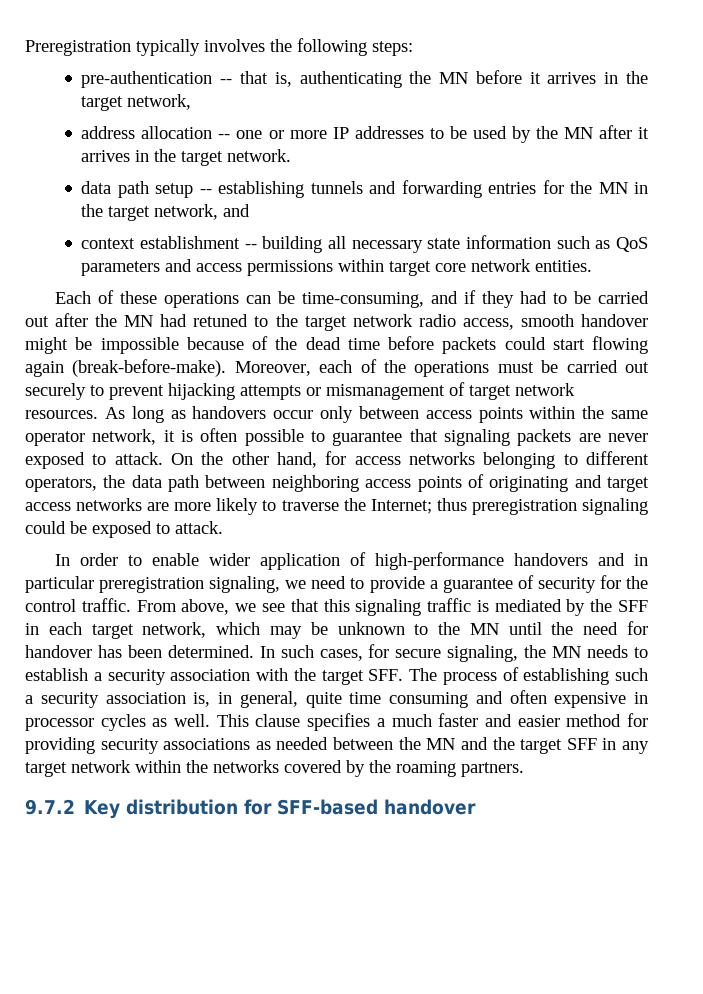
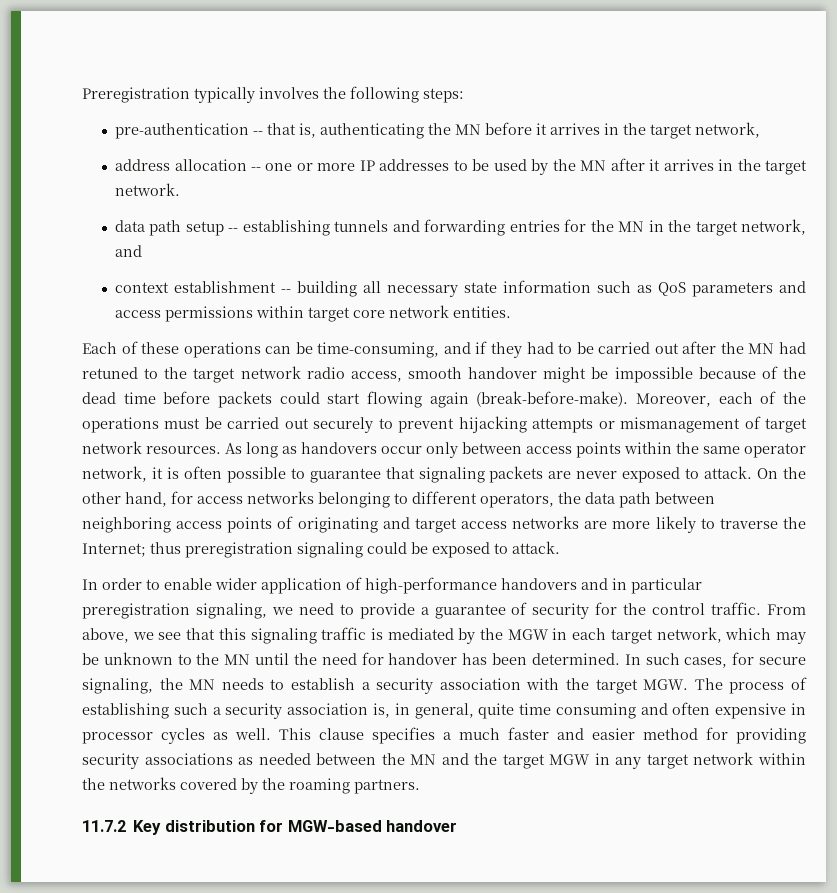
[618,600,649,612] SFF -> [507,629,549,640] MGW
[368,669,404,681] SFF. -> [643,679,689,690] MGW.
[566,738,597,750] SFF -> [549,754,591,765] MGW
[25,799,75,815] 9.7.2 -> [82,820,126,832] 11.7.2
[277,799,379,815] SFF-based -> [287,820,382,832] MGW-based

